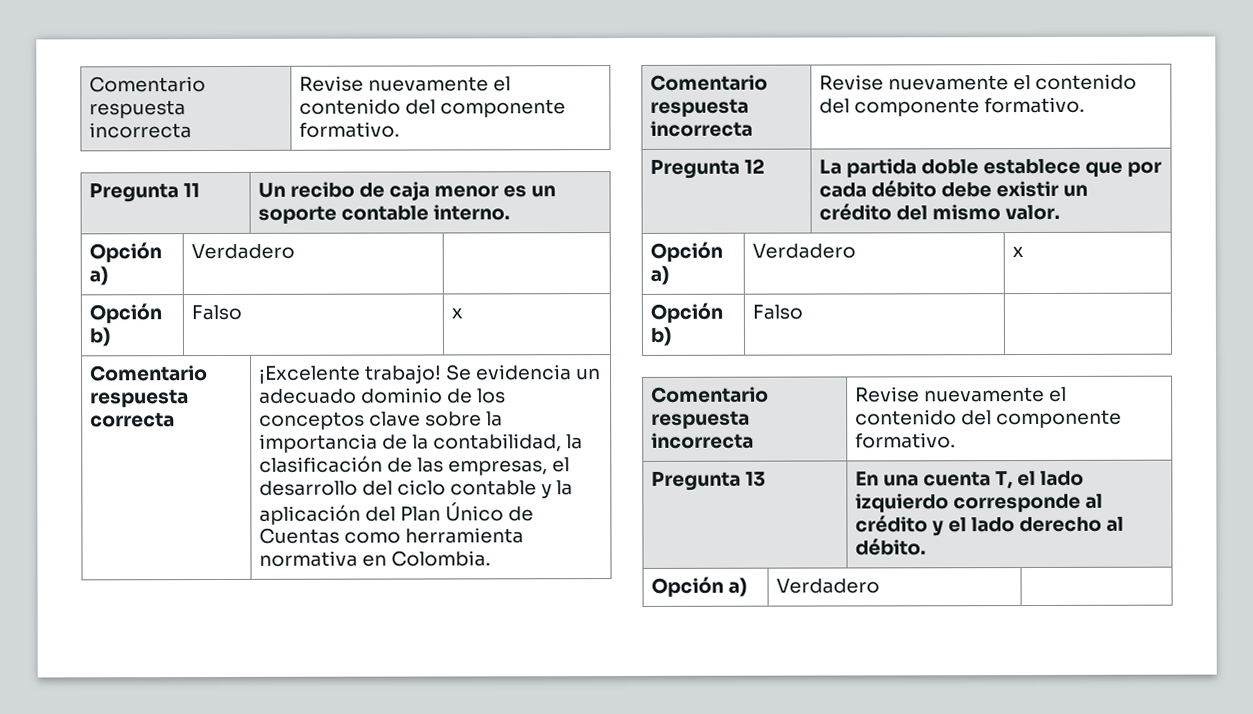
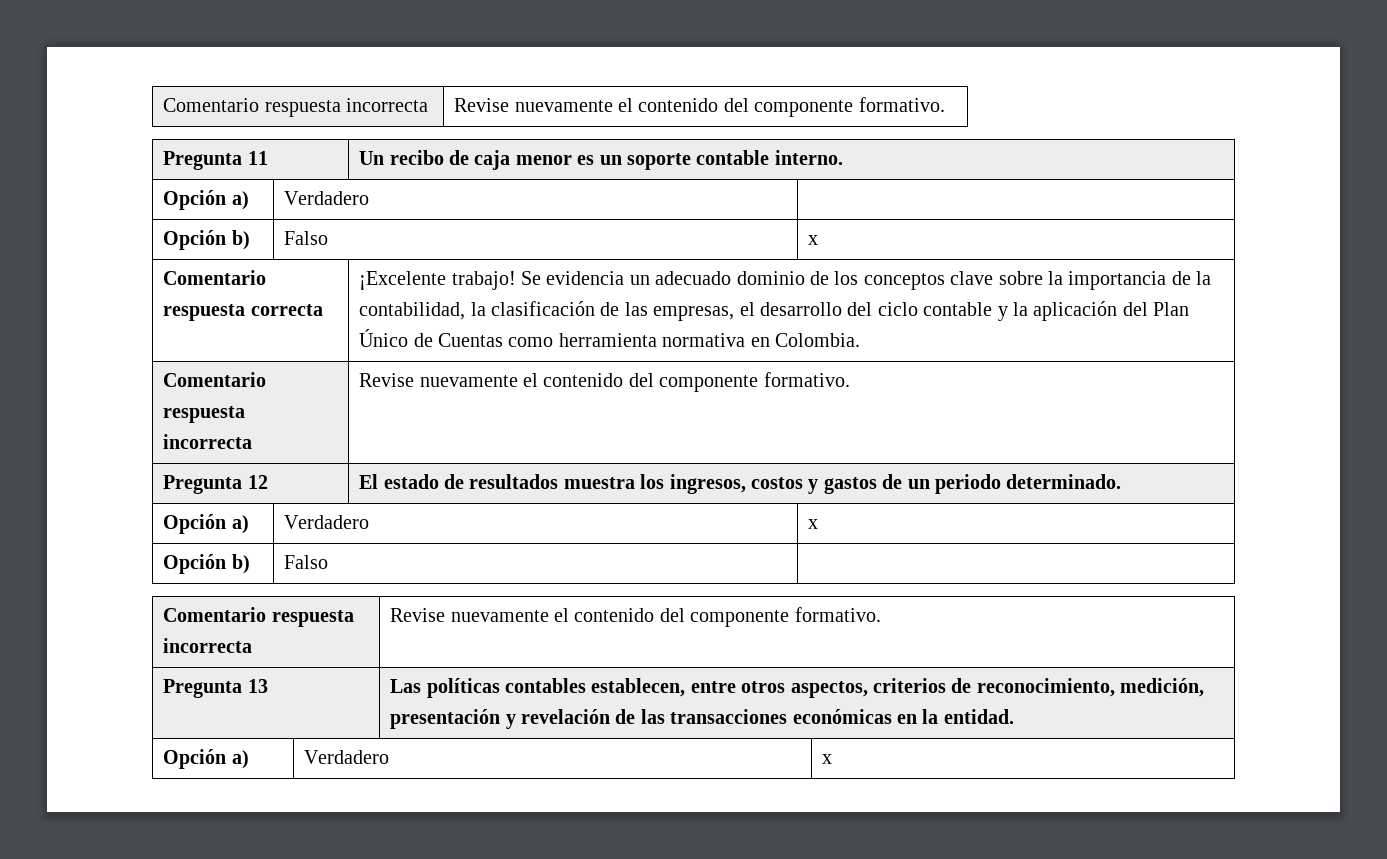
[818,158,1163,178] [818,180,1089,198] [818,203,1060,221] La partida doble establece que por cada débito debe existir un crédito del mismo valor. -> [359,474,1122,494] El estado de resultados muestra los ingresos, costos y gastos de un periodo determinado.
[854,470,1085,490] [854,493,1103,513] [854,515,1125,537] [854,538,926,556] [650,576,747,597] [775,578,880,594] En una cuenta T, el lado izquierdo corresponde al crédito y el lado derecho al débito. // Opción a) | Verdadero | -> [390,678,1205,698] [390,709,1014,729] [163,749,249,769] [304,750,390,764] [822,754,833,764] Las políticas contables establecen, entre otros aspectos, criterios de reconocimiento, medición, presentación y revelación de las transacciones económicas en la entidad. // Opción a) | Verdadero | x

